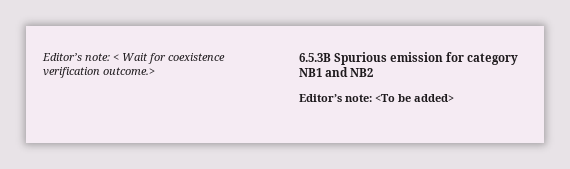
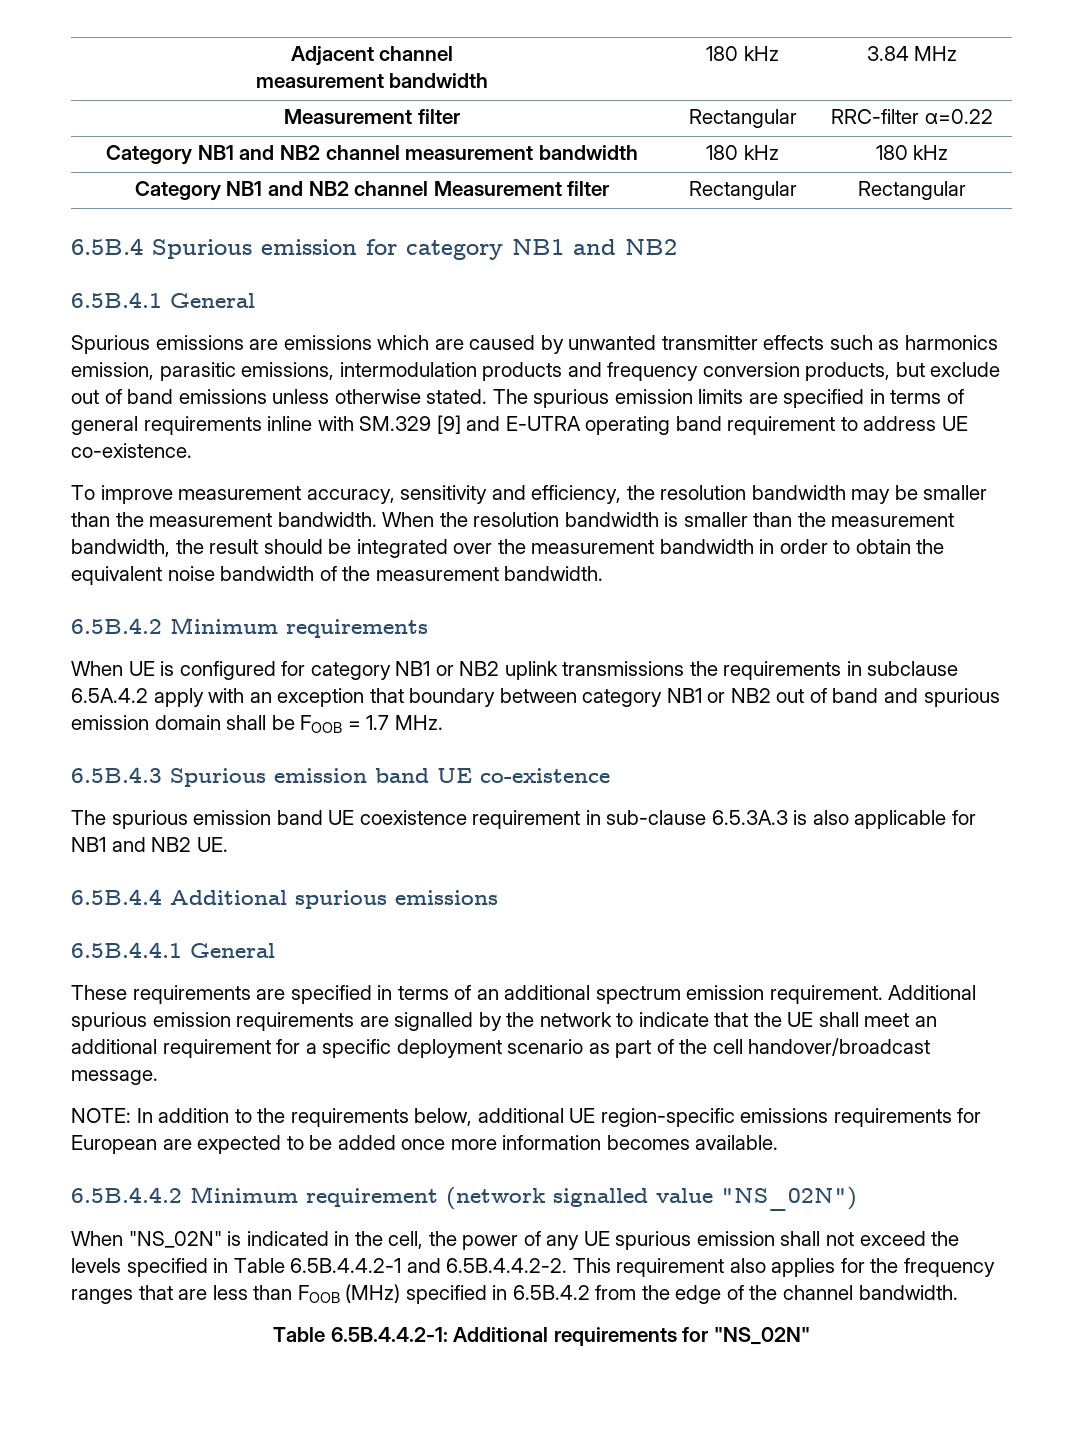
[42,53,225,64] [43,67,155,78] [299,53,331,62] Editor’s note: < Wait for coexistence verification outcome.> // 6.5.3B -> [290,46,454,66] [255,73,489,88] [706,46,779,61] [866,46,958,61] [284,109,460,124] [688,109,797,128] [831,109,993,124] [106,145,638,165] [706,145,779,160] [875,145,949,160] [134,181,610,201] [688,181,797,200] [858,181,966,200] [71,238,143,255] Adjacent channel // measurement bandwidth | 180 kHz | 3.84 MHz // Measurement filter | Rectangular | RRC-filter α=0.22 // Category NB1 and NB2 channel measurement bandwidth | 180 kHz | 180 kHz // Category NB1 and NB2 channel Measurement filter | Rectangular | Rectangular // 6.5B.4
[299,94,454,102] Editor’s note: <To be added> -> [71,292,255,308] [71,335,998,354] [71,362,1001,381] [71,389,965,408] [71,415,968,435] [71,443,192,458] [71,485,988,504] [71,512,955,527] [71,539,945,558] [71,566,604,585] [71,617,428,638] [71,661,959,680] [71,688,1000,707] [71,715,443,733] [71,767,610,787] [71,810,976,829] [71,837,228,852] [71,889,498,909] [71,942,275,958] [71,985,977,1004] [71,1012,938,1031] [71,1038,931,1058] [71,1070,158,1085] [71,1108,982,1127] [71,1135,779,1154] [71,1186,857,1211] [71,1231,960,1250] [71,1258,995,1277] [71,1284,958,1304] [273,1327,810,1346] 6.5B.4.1 General // Spurious emissions are emissions which are caused by unwanted transmitter effects such as harmonics emission, parasitic emissions, intermodulation products and frequency conversion products, but exclude out of band emissions unless otherwise stated. The spurious emission limits are specified in terms of general requirements inline with SM.329 [9] and E-UTRA operating band requirement to address UE co-existence. // To improve measurement accuracy, sensitivity and efficiency, the resolution bandwidth may be smaller than the measurement bandwidth. When the resolution bandwidth is smaller than the measurement bandwidth, the result should be integrated over the measurement bandwidth in order to obtain the equivalent noise bandwidth of the measurement bandwidth. // 6.5B.4.2 Minimum requirements // When UE is configured for category NB1 or NB2 uplink transmissions the requirements in subclause 6.5A.4.2 apply with an exception that boundary between category NB1 or NB2 out of band and spurious emission domain shall be FOOB = 1.7 MHz. // 6.5B.4.3 Spurious emission band UE co-existence // The spurious emission band UE coexistence requirement in sub-clause 6.5.3A.3 is also applicable for NB1 and NB2 UE. // 6.5B.4.4 Additional spurious emissions // 6.5B.4.4.1 General // These requirements are specified in terms of an additional spectrum emission requirement. Additional spurious emission requirements are signalled by the network to indicate that the UE shall meet an additional requirement for a specific deployment scenario as part of the cell handover/broadcast message. // NOTE: In addition to the requirements below, additional UE region-specific emissions requirements for European are expected to be added once more information becomes available. // 6.5B.4.4.2 Minimum requirement (network signalled value "NS_02N") // When "NS_02N" is indicated in the cell, the power of any UE spurious emission shall not exceed the levels specified in Table 6.5B.4.4.2-1 and 6.5B.4.4.2-2. This requirement also applies for the frequency ranges that are less than FOOB (MHz) specified in 6.5B.4.2 from the edge of the channel bandwidth. // Table 6.5B.4.4.2-1: Additional requirements for "NS_02N"

